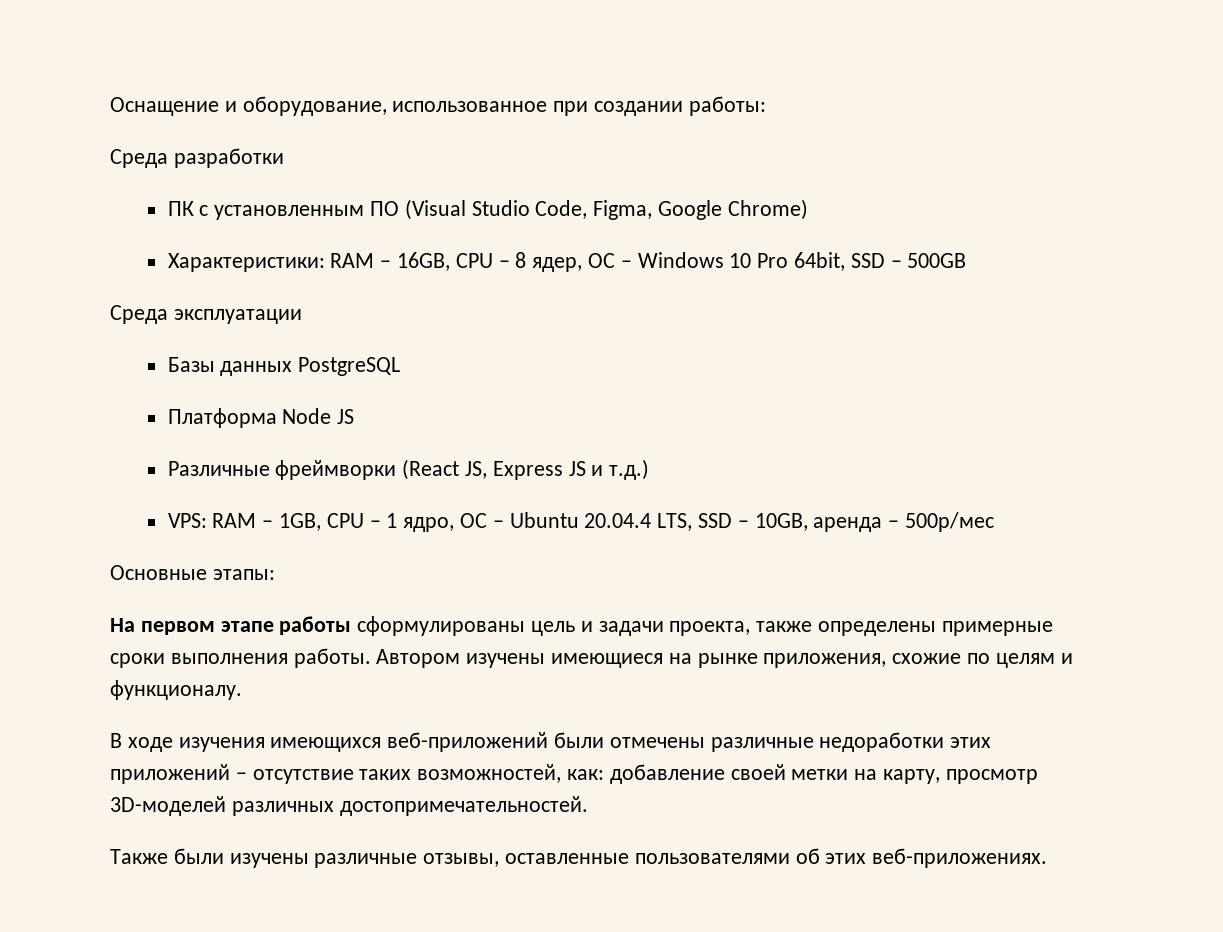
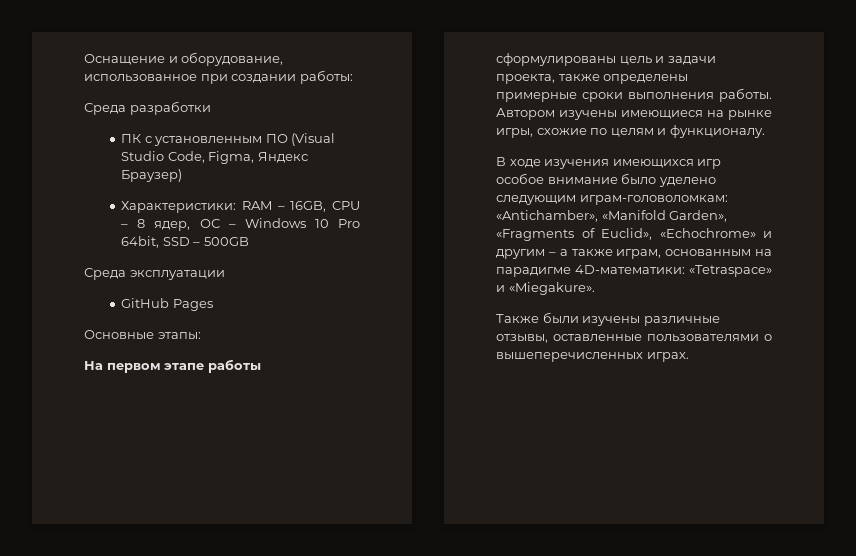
[657,199,808,220] Google Chrome) -> [257,152,308,163] [121,169,183,182] Яндекс Браузер)
[167,357,401,376] [167,408,355,428] [167,459,650,480] [167,512,995,532] Базы данных PostgreSQL // Платформа Node JS // Различные фреймворки (React JS, Express JS и т.д.) // VPS: RAM – 1GB, CPU – 1 ядро, ОС – Ubuntu 20.04.4 LTS, SSD – 10GB, аренда – 500р/мес -> [121,298,213,311] GitHub Pages
[763,653,887,668] приложения, -> [496,128,533,138] игры,
[387,732,992,752] [110,764,1038,784] [110,796,588,816] веб-приложений были отмечены различные недоработки этих приложений – отсутствие таких возможностей, как: добавление своей метки на карту, просмотр 3D-моделей различных достопримечательностей. -> [697,159,722,169] [496,173,716,187] [496,195,728,205] [496,210,728,222] [496,228,772,241] [496,249,772,259] [496,265,772,277] [496,282,595,295] игр особое внимание было уделено следующим играм-головоломкам: «Antichamber», «Manifold Garden», «Fragments of Euclid», «Echochrome» и другим – а также играм, основанным на парадигме 4D-математики: «Tetraspace» и «Miegakure».
[795,848,1048,868] об этих веб-приложениях. -> [764,334,772,341] [496,352,689,362] о вышеперечисленных играх.

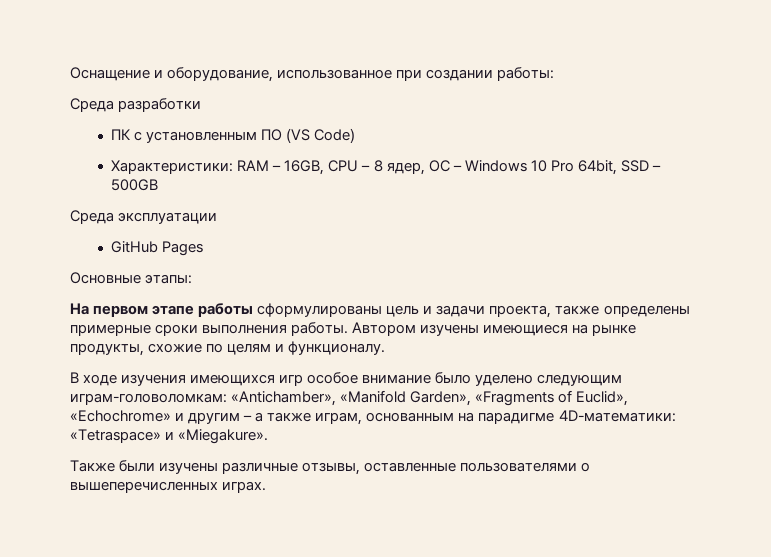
[291,133,336,146] [121,151,308,164] [121,169,183,182] (Visual Studio Code, Figma, Яндекс Браузер) -> [286,128,356,143] (VS Code)
[496,128,533,138] игры, -> [70,343,144,356] продукты,

